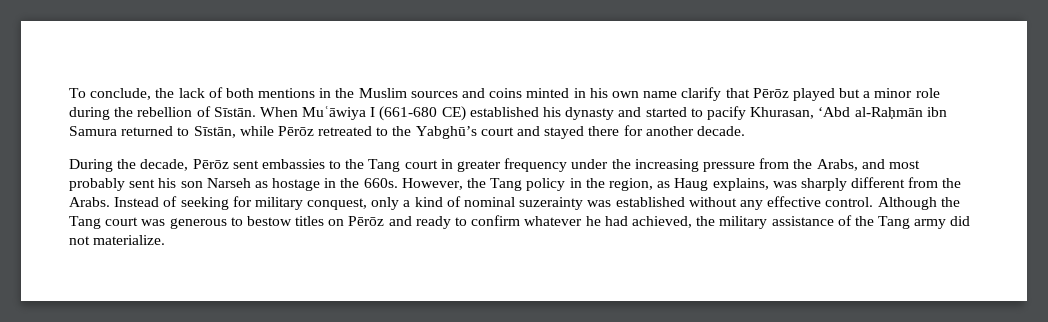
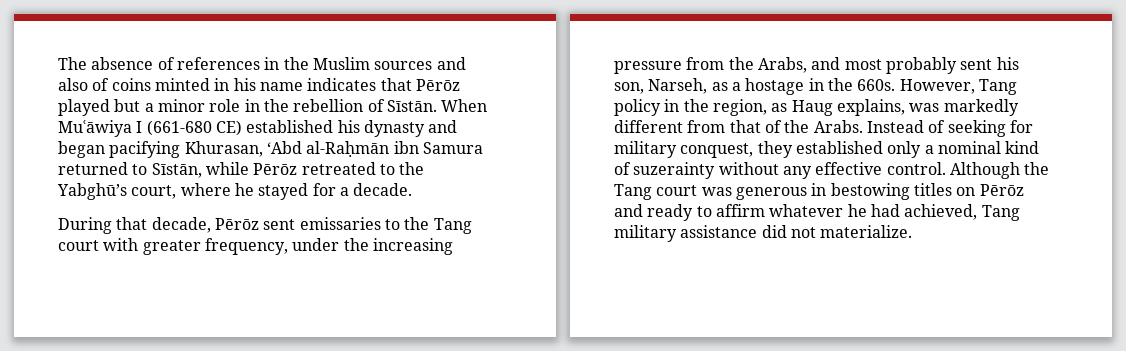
[69,87,316,100] To conclude, the lack of both mentions -> [58,57,260,70] The absence of references
(486, 93) none -> [58,78,110,91] also of
[611,87,722,101] own name clarify -> [259,78,377,91] name indicates
[69,107,110,120] during -> [244,99,260,112] in
[645,106,746,120] started to pacify -> [58,141,181,158] began pacifying
[480,125,694,139] court and stayed there for another -> [131,183,349,200] court, where he stayed for a
[117,159,137,169] the -> [116,217,148,230] that
[261,159,325,169] embassies -> [299,217,381,230] emissaries
[440,158,568,172] in greater frequency -> [103,238,288,255] with greater frequency,
[180,178,268,188] son Narseh as -> [614,78,741,94] son, Narseh, as a
[467,178,487,188] the -> (975, 86) none
[800,178,847,191] sharply -> [943,99,1019,116] markedly
(939, 182) none -> [729,120,782,133] that of
(368, 204) none -> [757,141,883,158] they established
(411, 203) none -> [937,141,1001,154] nominal
[464,197,685,210] nominal suzerainty was established -> [633,162,716,179] suzerainty
[230,216,292,226] to bestow -> [811,183,910,200] in bestowing
[471,215,521,226] confirm -> [715,204,765,217] affirm
[696,216,716,226] the -> [981,205,1020,221] Tang
[837,215,947,229] of the Tang army -> (758, 231) none

